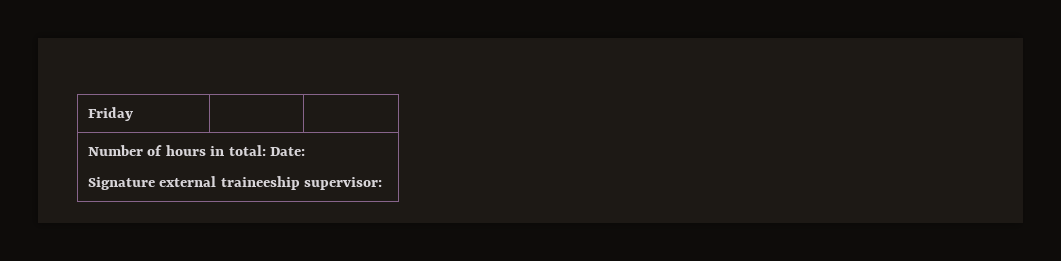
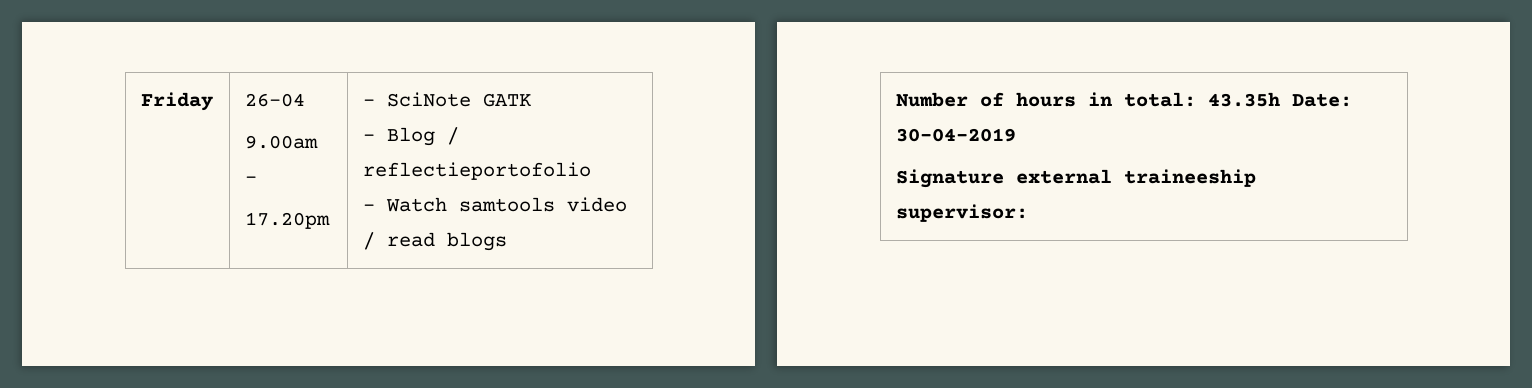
(133, 114) | -> [244,93,305,107] [244,135,318,149] [244,176,257,183] [244,212,330,229] [362,92,531,107] [362,127,459,146] [362,162,591,180] [362,197,627,212] [362,232,507,251] 26-04 // 9.00am – // 17.20pm | - SciNote GATK // - Blog / reflectieportofolio // - Watch samtools video / read blogs
(266, 150) none -> [1207,92,1280,107] 43.35h
(306, 151) none -> [895,128,1016,142] 30-04-2019

